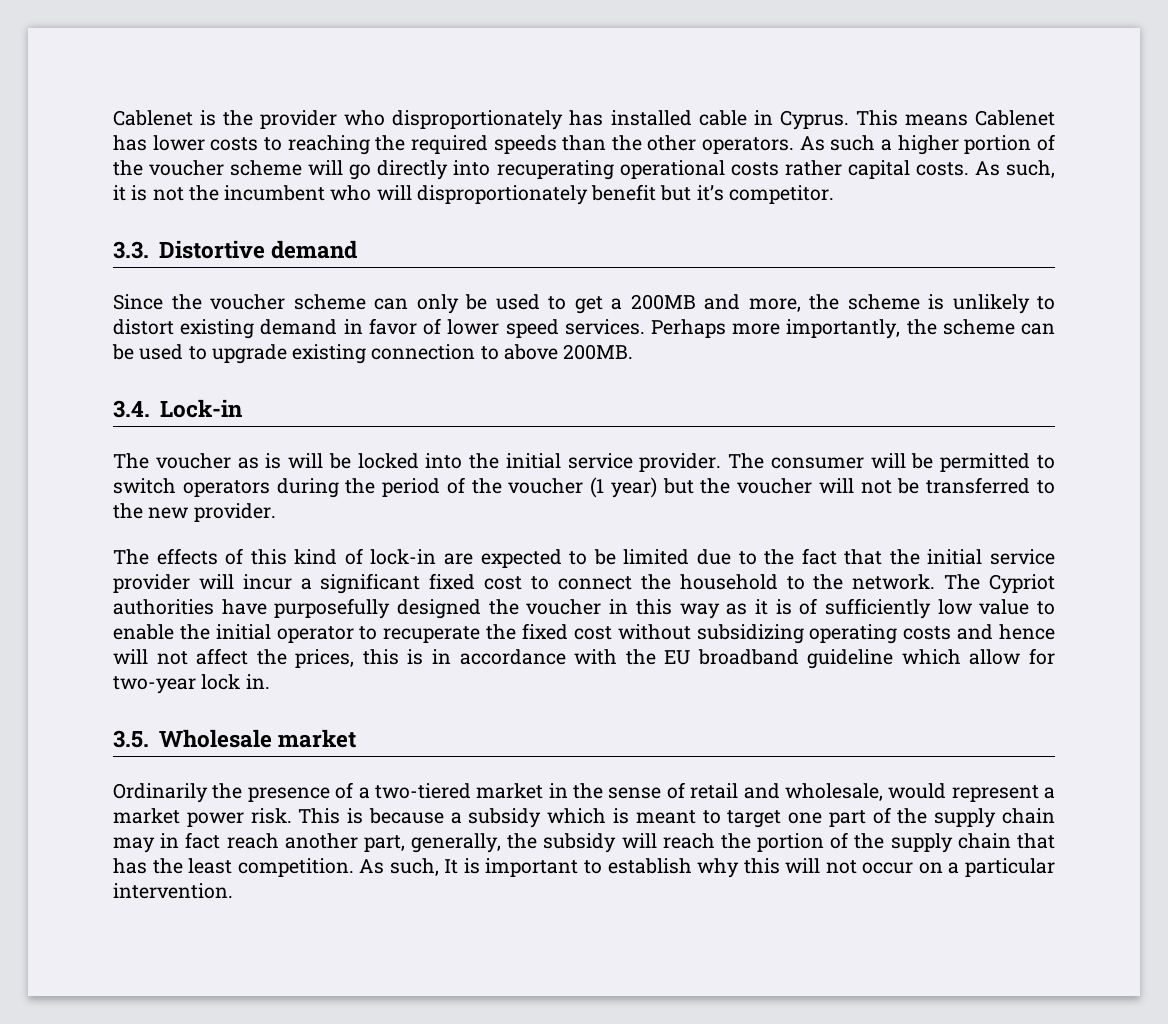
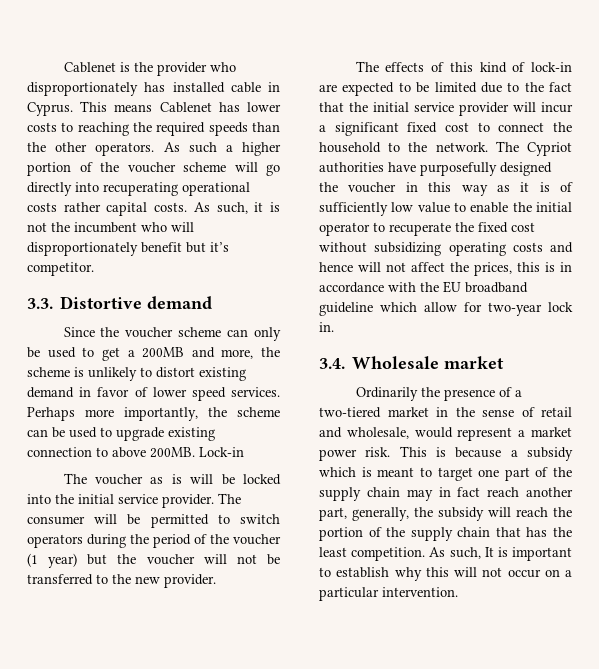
[113,400,150,418] // 3.4. -> (195, 452) none
[113,730,149,748] 3.5. -> [319,358,345,369] 3.4.

